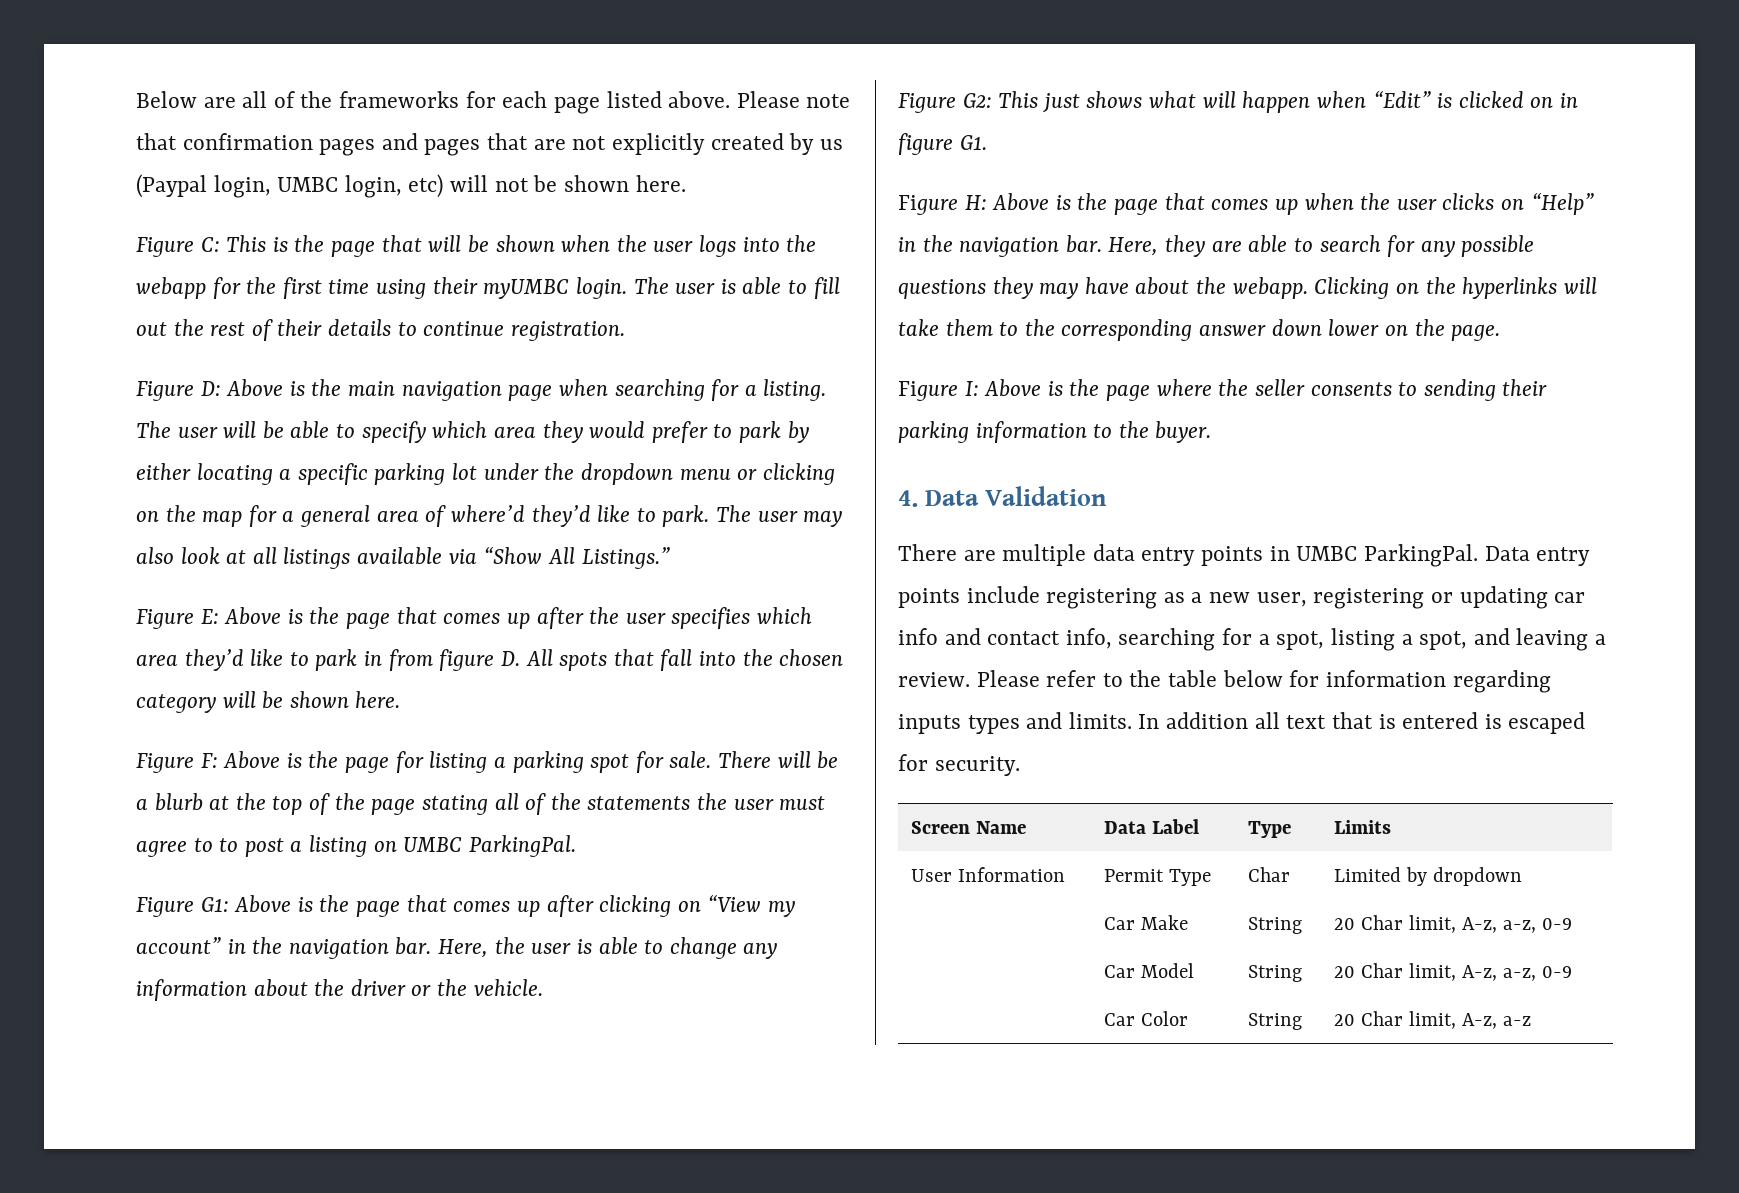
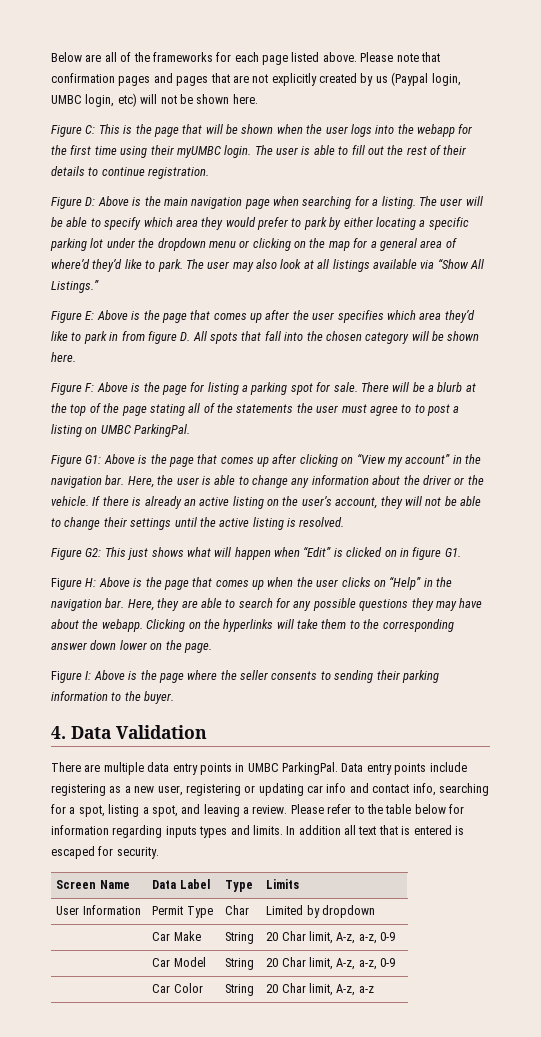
(543, 987) none -> [92,496,481,509] [51,517,345,530] If there is already an active listing on the user’s account, they will not be able to change their settings until the active listing is resolved.

